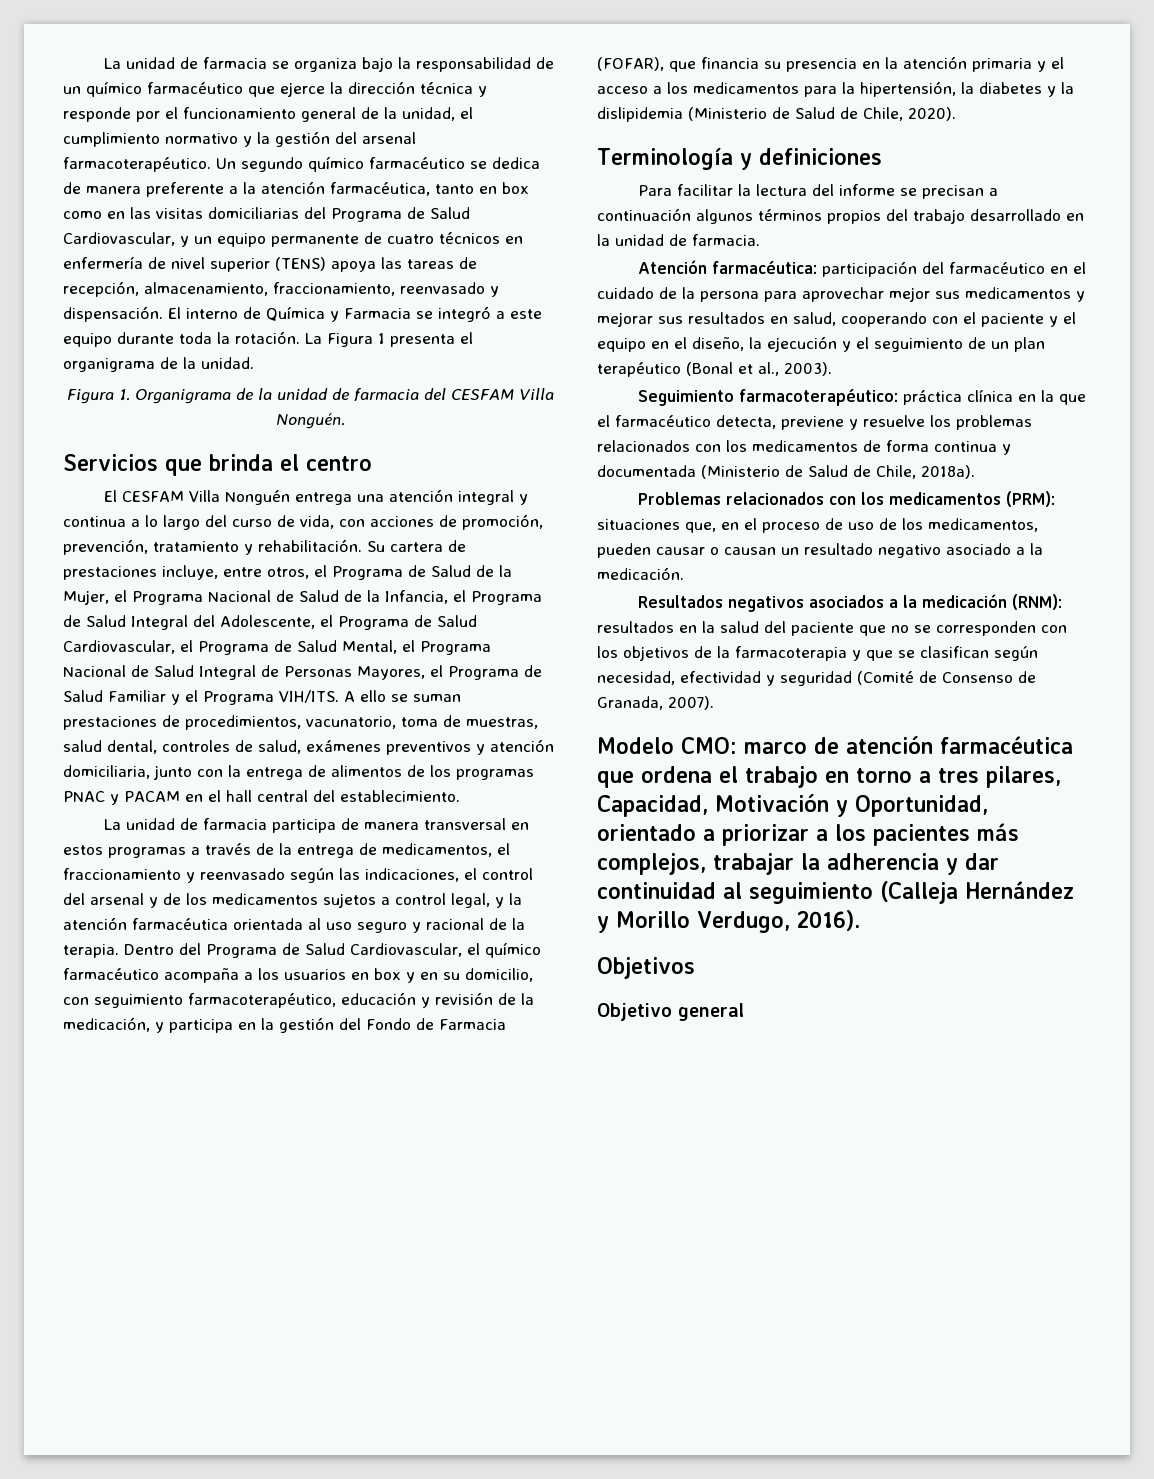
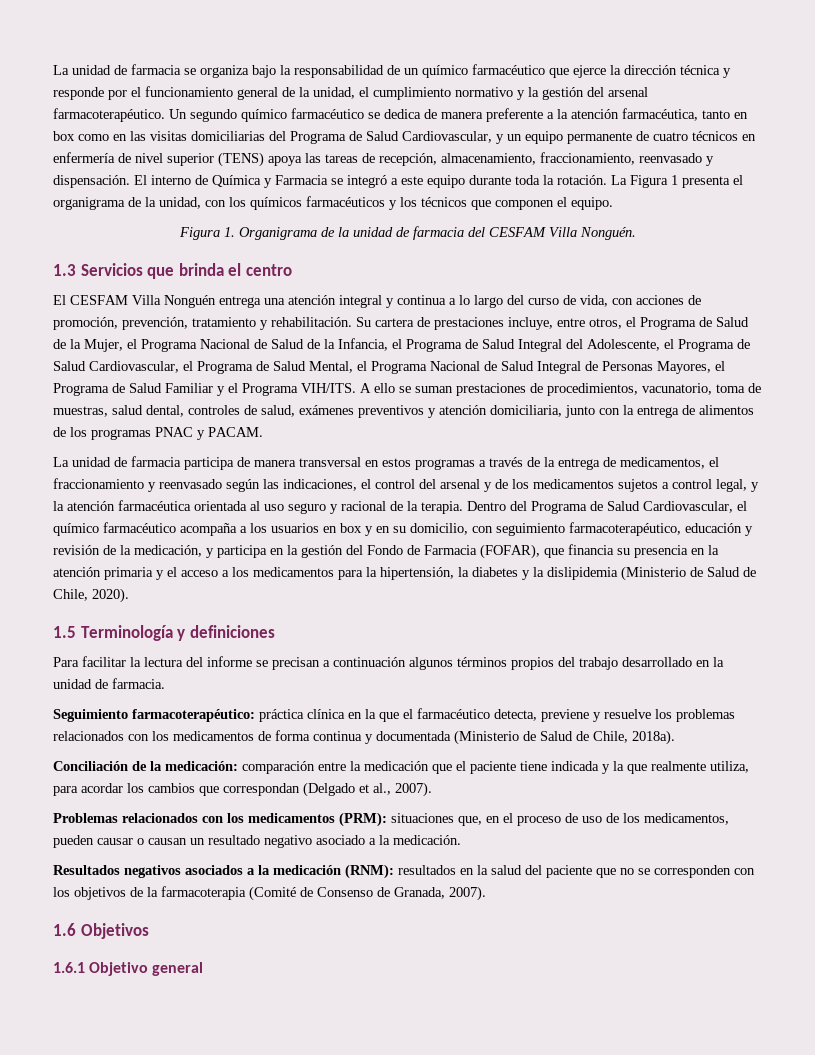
[201,357,254,369] unidad. -> [159,196,613,210] unidad, con los químicos farmacéuticos y los técnicos que componen el equipo.
(345, 421) none -> [53,264,76,276] 1.3
[124,790,460,802] PACAM en el hall central del establecimiento. -> [208,427,263,437] PACAM.
(956, 114) none -> [53,626,76,638] 1.5
[638,260,1087,277] [597,287,1085,302] [597,312,1076,327] [597,336,1045,352] [597,362,832,377] // Atención farmacéutica: participación del farmacéutico en el cuidado de la persona para aprovechar mejor sus medicamentos y mejorar sus resultados en salud, cooperando con el paciente y el equipo en el diseño, la ejecución y el seguimiento de un plan terapéutico (Bonal et al., 2003). -> (165, 683) none
(975, 472) none -> [53,761,749,774] [53,782,432,797] // Conciliación de la medicación: comparación entre la medicación que el paciente tiene indicada y la que realmente utiliza, para acordar los cambios que correspondan (Delgado et al., 2007).
[852,646,1038,661] [597,671,852,686] y que se clasifican según necesidad, efectividad y seguridad -> (246, 893) none
[597,736,1073,754] [597,766,1061,788] [597,794,988,817] [597,823,1019,846] [597,853,999,875] [597,881,1074,904] [597,910,860,933] Modelo CMO: marco de atención farmacéutica que ordena el trabajo en torno a tres pilares, Capacidad, Motivación y Oportunidad, orientado a priorizar a los pacientes más complejos, trabajar la adherencia y dar continuidad al seguimiento (Calleja Hernández y Morillo Verdugo, 2016). // -> [53,923,76,936] 1.6
(695, 968) none -> [53,962,85,973] 1.6.1

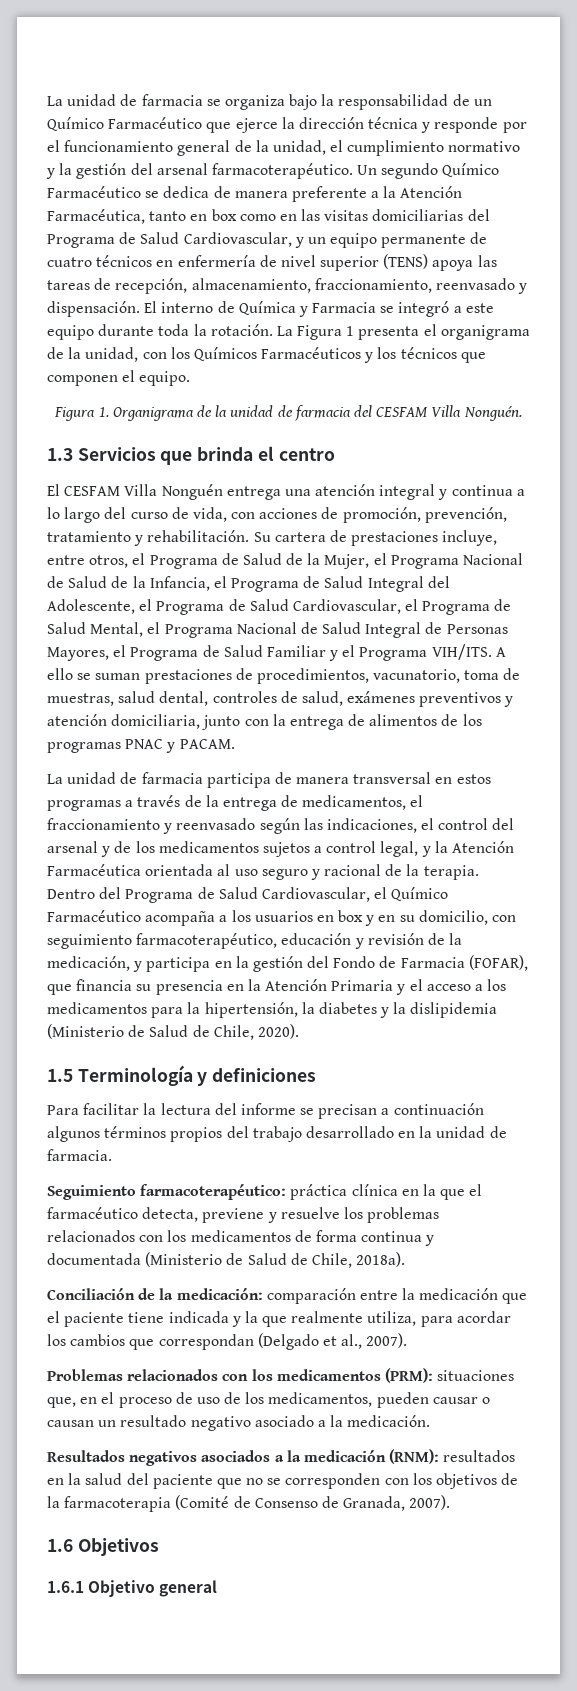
[422,64,545,78] químico farmacéutico -> [47,117,203,131] Químico Farmacéutico
[241,108,364,122] químico farmacéutico -> [442,163,500,177] [47,186,141,198] Químico Farmacéutico
[571,108,698,121] atención farmacéutica, -> [400,186,463,198] [47,209,145,224] Atención Farmacéutica,
[250,196,385,210] químicos farmacéuticos -> [193,347,362,361] Químicos Farmacéuticos
[67,500,191,511] atención farmacéutica -> [452,841,515,853] [47,864,141,876] Atención Farmacéutica
[53,522,176,536] químico farmacéutico -> [391,887,449,901] [47,910,141,922] Químico Farmacéutico
[53,567,153,580] atención primaria -> [265,979,394,991] Atención Primaria

